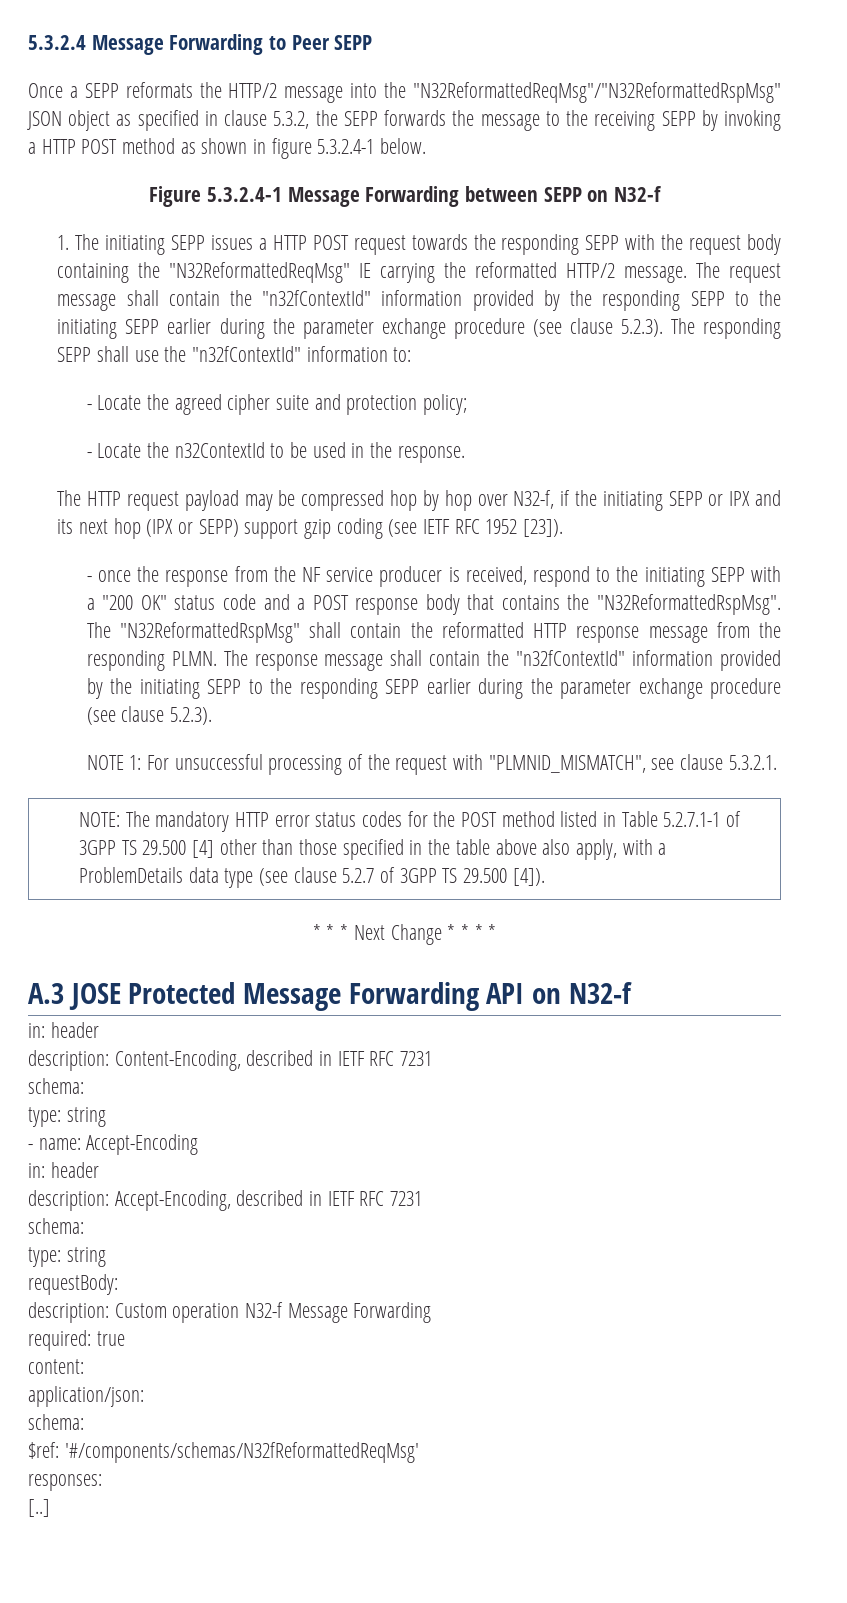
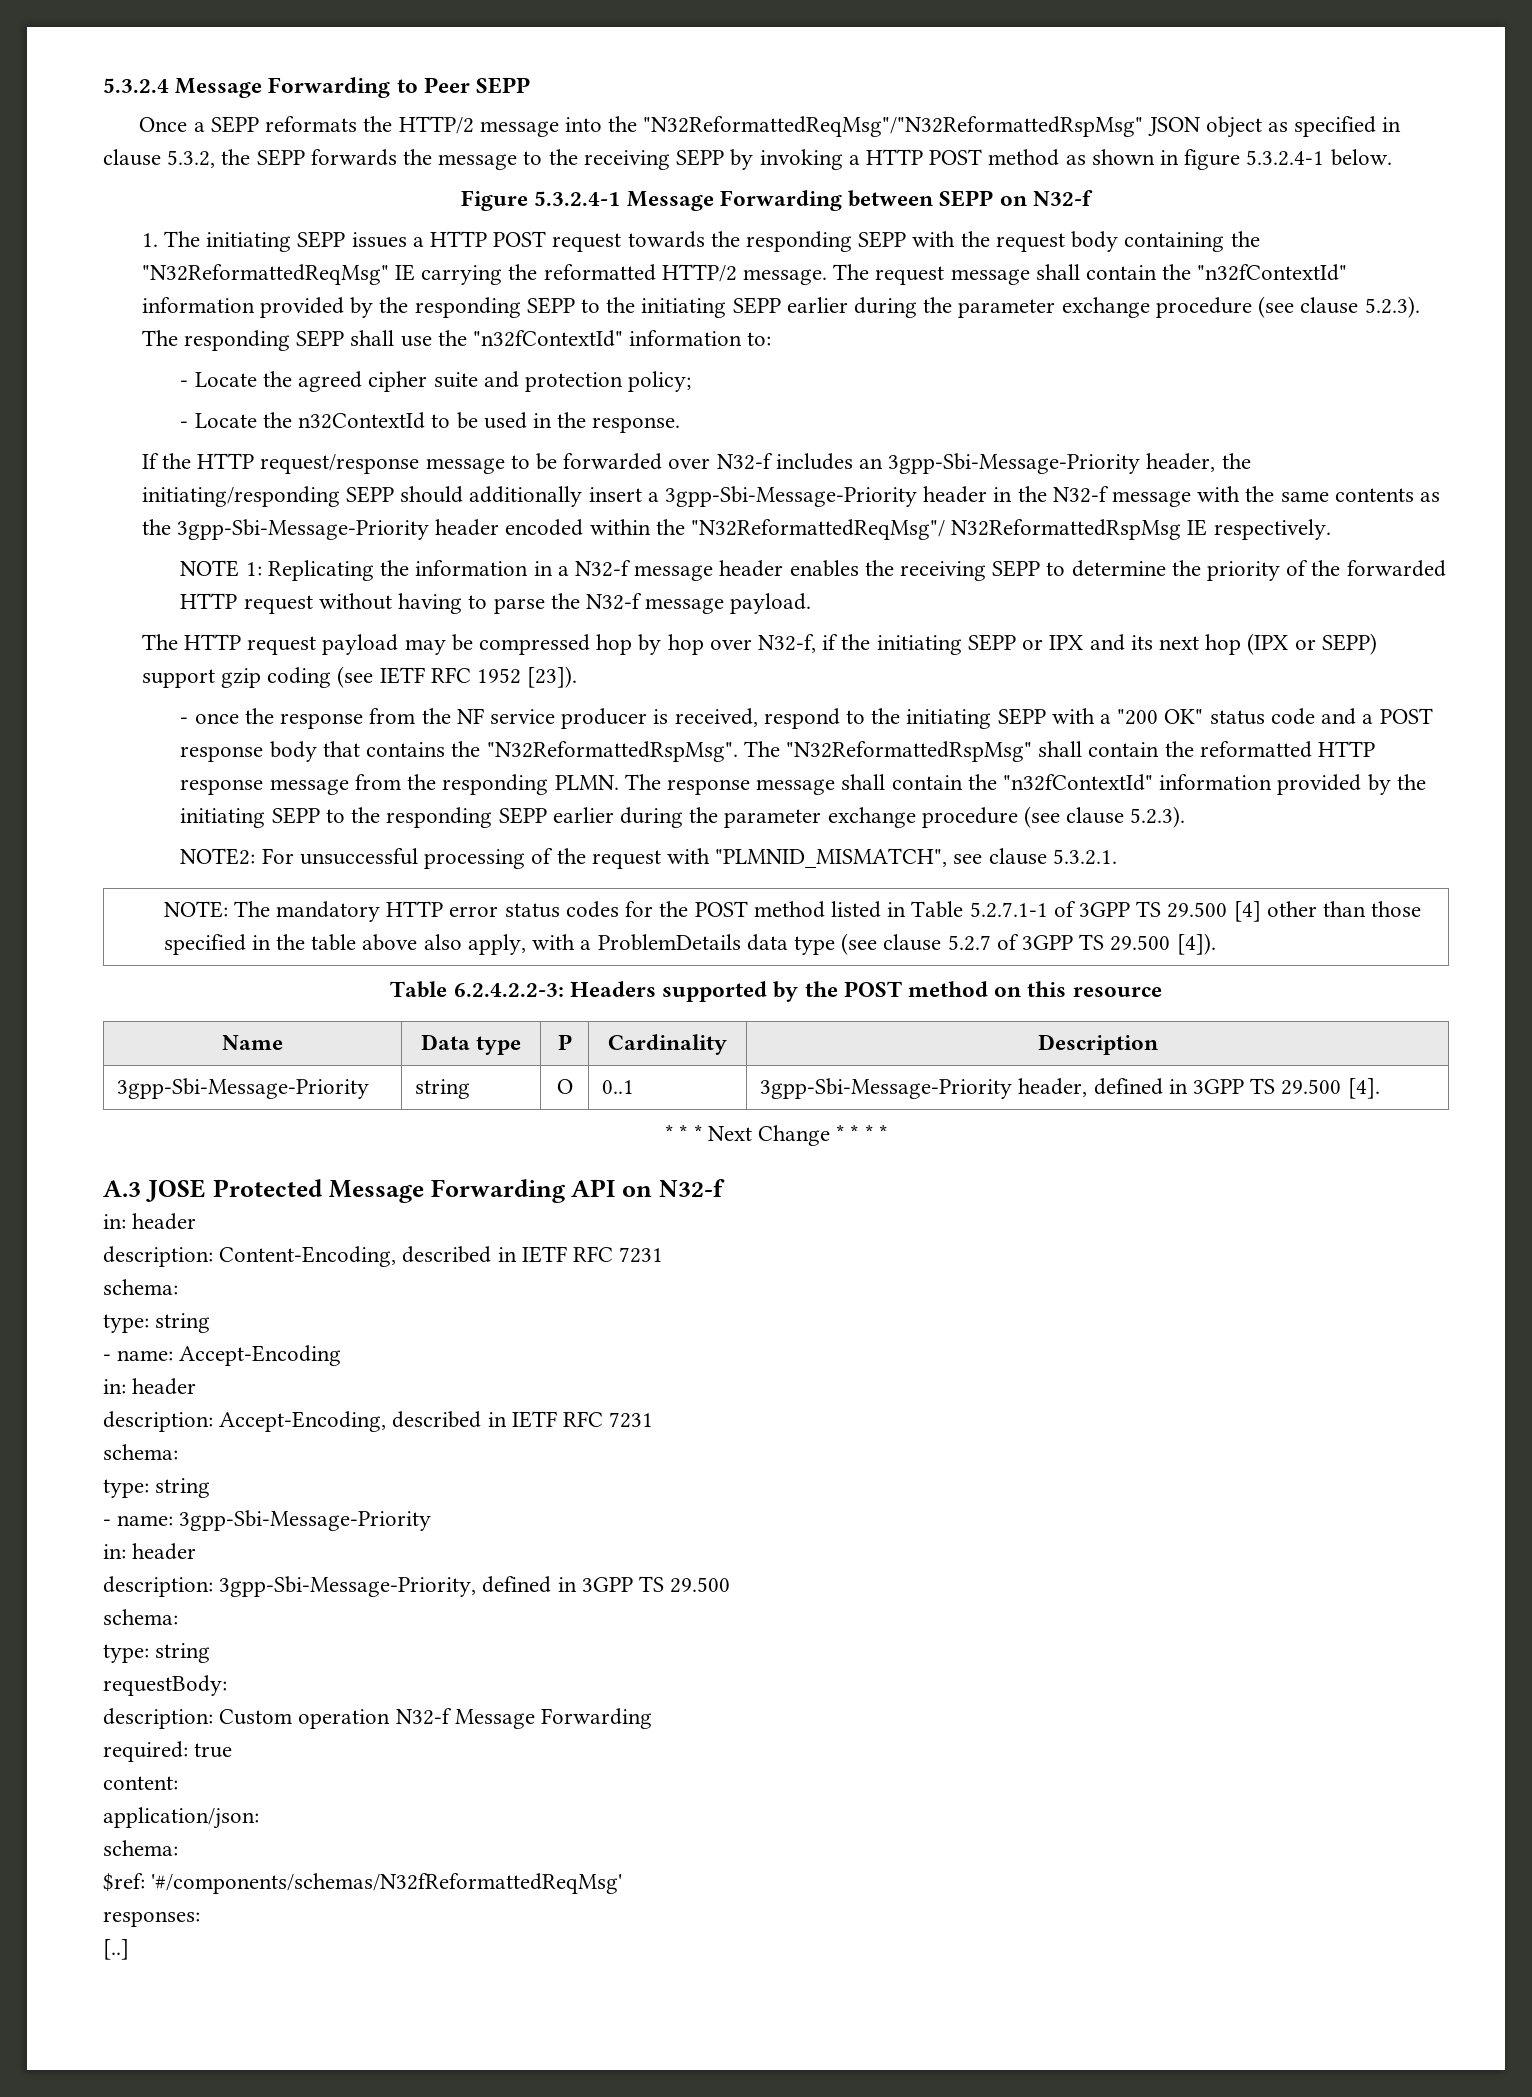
(465, 454) none -> [141,453,1251,474] [141,486,1441,507] [141,519,1331,540] [180,560,1446,581] [180,593,812,614] // If the HTTP request/response message to be forwarded over N32-f includes an 3gpp-Sbi-Message-Priority header, the initiating/responding SEPP should additionally insert a 3gpp-Sbi-Message-Priority header in the N32-f message with the same contents as the 3gpp-Sbi-Message-Priority header encoded within the "N32ReformattedReqMsg"/ N32ReformattedRspMsg IE respectively. // NOTE 1: Replicating the information in a N32-f message header enables the receiving SEPP to determine the priority of the forwarded HTTP request without having to parse the N32-f message payload.
[86,755,142,770] NOTE 1: -> [180,848,256,865] NOTE2:
(545, 877) none -> [390,981,1162,1002] [222,1035,283,1050] [420,1034,522,1055] [557,1034,572,1050] [608,1034,727,1055] [1037,1034,1158,1055] [117,1078,370,1099] [415,1079,471,1099] [556,1079,573,1094] [602,1080,635,1094] [760,1078,1380,1099] // Table 6.2.4.2.2-3: Headers supported by the POST method on this resource // Name | Data type | P | Cardinality | Description // 3gpp-Sbi-Message-Priority | string | O | 0..1 | 3gpp-Sbi-Message-Priority header, defined in 3GPP TS 29.500 [4].
(106, 1257) none -> [103,1510,432,1531] [103,1543,197,1560] [103,1576,731,1597] [103,1609,178,1625] [103,1643,211,1663] // - name: 3gpp-Sbi-Message-Priority // in: header // description: 3gpp-Sbi-Message-Priority, defined in 3GPP TS 29.500 // schema: // type: string

